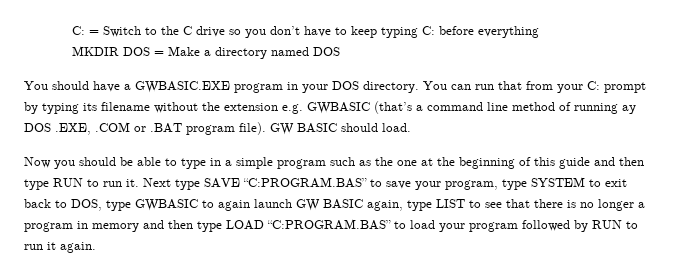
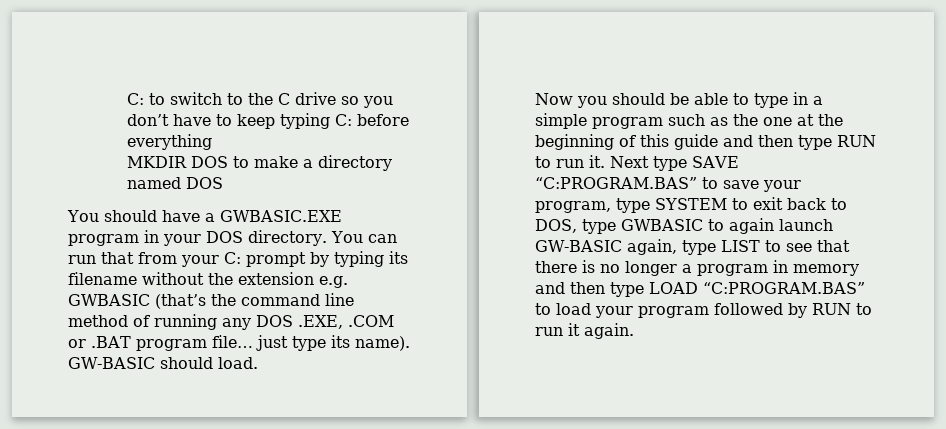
[72,26,142,37] C: = Switch -> [126,92,222,105] C: to switch
[154,46,201,56] = Make -> [232,156,298,168] to make
[416,105,423,111] a -> [211,294,236,306] the
[622,105,636,114] ay -> [222,318,251,330] any
[239,122,337,135] file). GW BASIC -> [211,335,410,351] [68,357,155,369] file… just type its name). GW-BASIC
[296,199,363,211] GW BASIC -> [535,240,622,252] GW-BASIC

